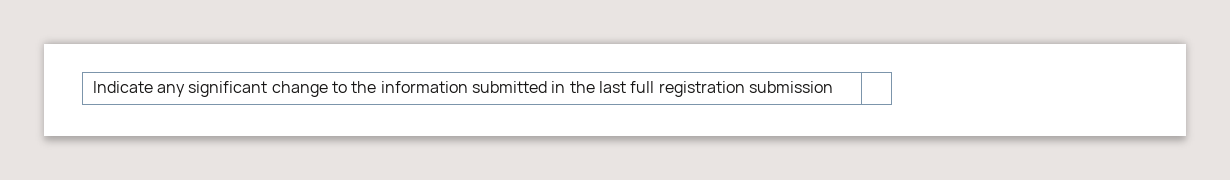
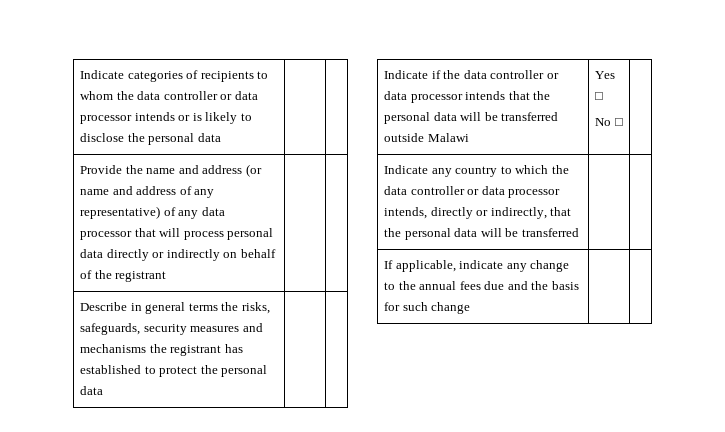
[92,81,833,97] Indicate any significant change to the information submitted in the last full registration submission -> [80,70,269,82] [80,91,258,100] [80,112,252,124] [80,133,221,145] [80,164,262,177] [80,186,215,198] [80,206,225,219] [80,228,274,240] [80,249,276,261] [80,270,167,282] [80,302,270,314] [80,323,263,335] [80,344,243,356] [80,365,268,377] [80,386,104,395] [384,70,559,79] [384,91,551,103] [384,112,559,124] [384,133,469,142] [595,71,616,79] [595,92,604,100] [595,118,623,126] [384,165,569,177] [384,186,561,198] [384,207,572,219] [384,228,579,240] [384,260,570,272] [384,281,579,290] [384,302,471,314] Indicate categories of recipients to whom the data controller or data processor intends or is likely to disclose the personal data | | // Provide the name and address (or name and address of any representative) of any data processor that will process personal data directly or indirectly on behalf of the registrant | | // Describe in general terms the risks, safeguards, security measures and mechanisms the registrant has established to protect the personal data | | // Indicate if the data controller or data processor intends that the personal data will be transferred outside Malawi | Yes □ // No □ | // Indicate any country to which the data controller or data processor intends, directly or indirectly, that the personal data will be transferred | | // If applicable, indicate any change to the annual fees due and the basis for such change |

